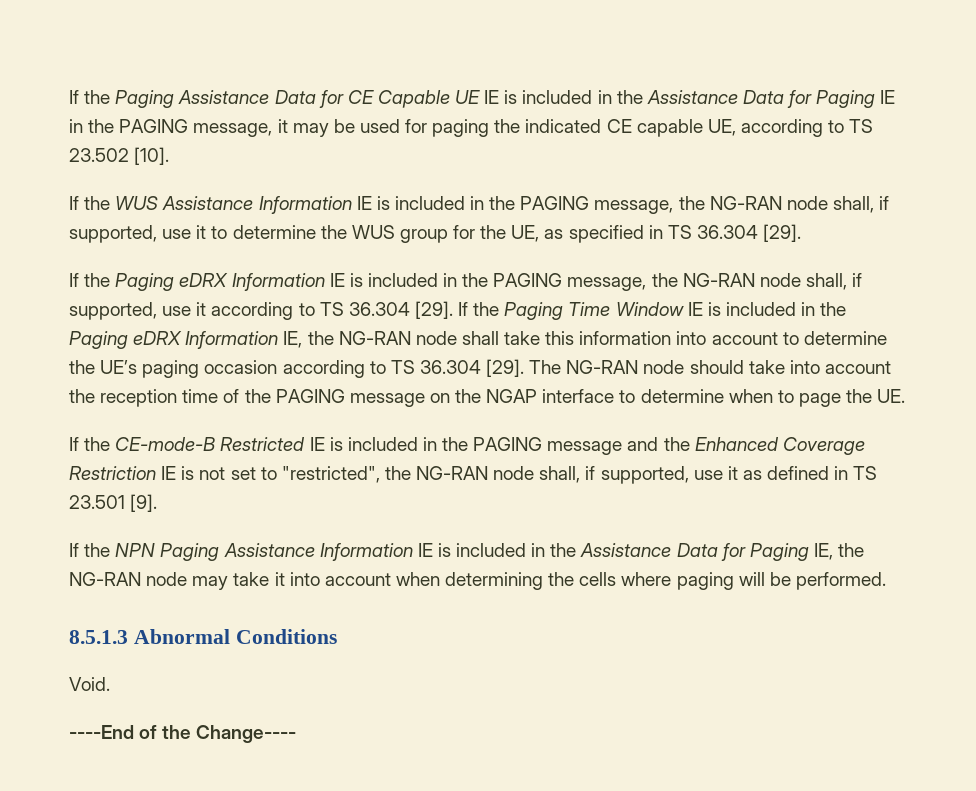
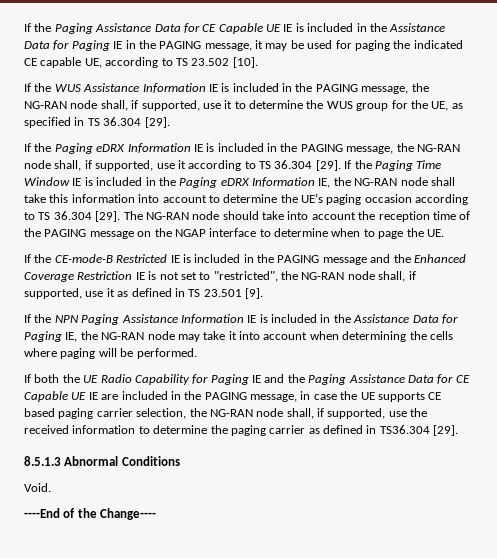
(886, 581) none -> [24,374,470,385] [24,391,442,402] [24,408,428,419] [24,425,459,436] // If both the UE Radio Capability for Paging IE and the Paging Assistance Data for CE Capable UE IE are included in the PAGING message, in case the UE supports CE based paging carrier selection, the NG-RAN node shall, if supported, use the received information to determine the paging carrier as defined in TS36.304 [29].

